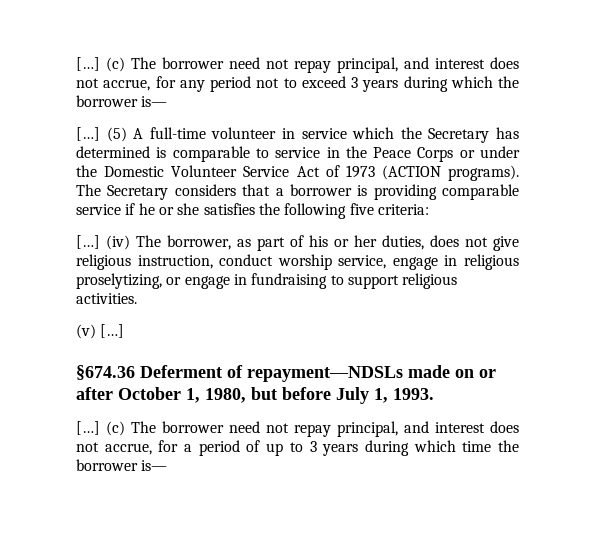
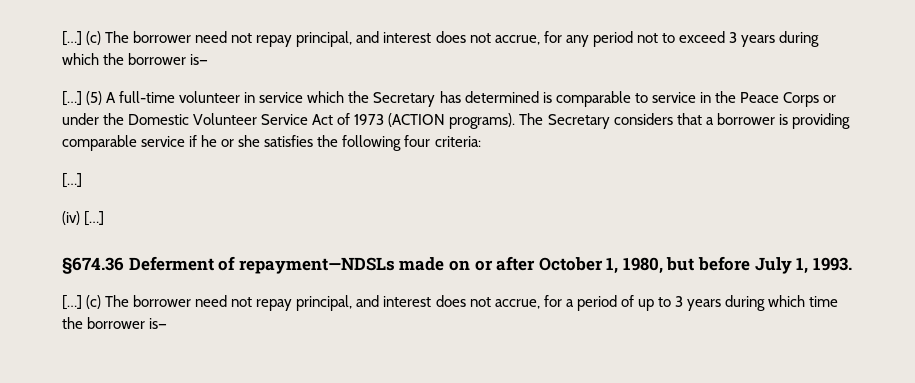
[349,203,374,215] five -> [404,135,431,147] four
[106,235,519,251] [76,254,519,270] [76,273,458,289] [76,293,137,304] [76,324,96,339] (iv) The borrower, as part of his or her duties, does not give religious instruction, conduct worship service, engage in religious proselytizing, or engage in fundraising to support religious activities. // (v) -> [62,211,80,225] // (iv)

